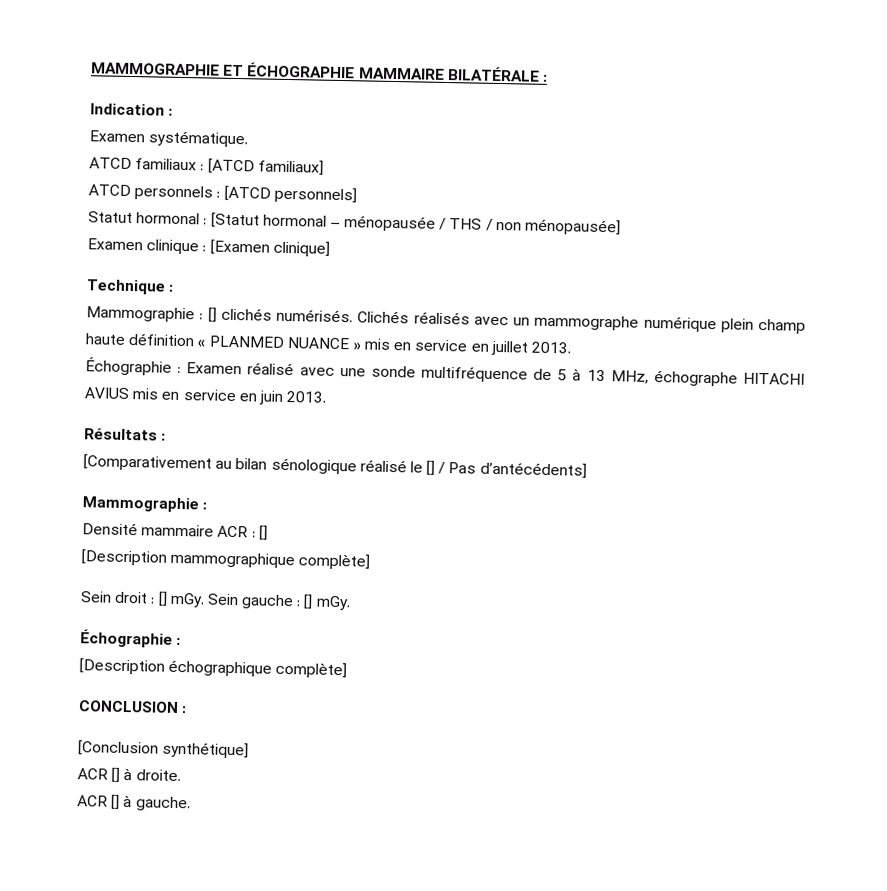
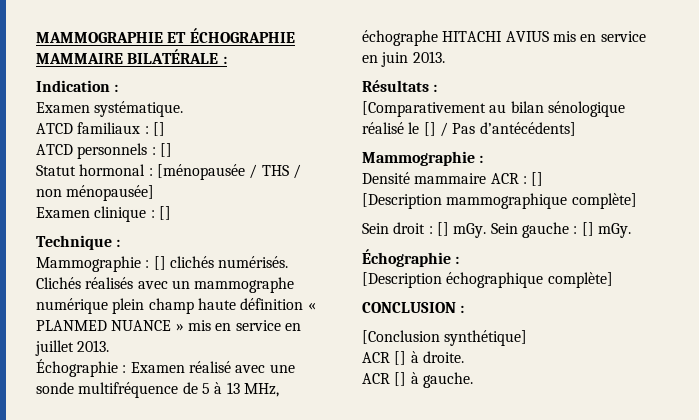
[207,158,324,176] [ATCD familiaux] -> [152,122,165,136] []
[223,185,357,204] [ATCD personnels] -> [159,143,172,157] []
[210,212,437,232] [Statut hormonal – ménopausée -> [156,164,245,180] [ménopausée
[209,239,330,257] [Examen clinique] -> [158,206,171,220] []

